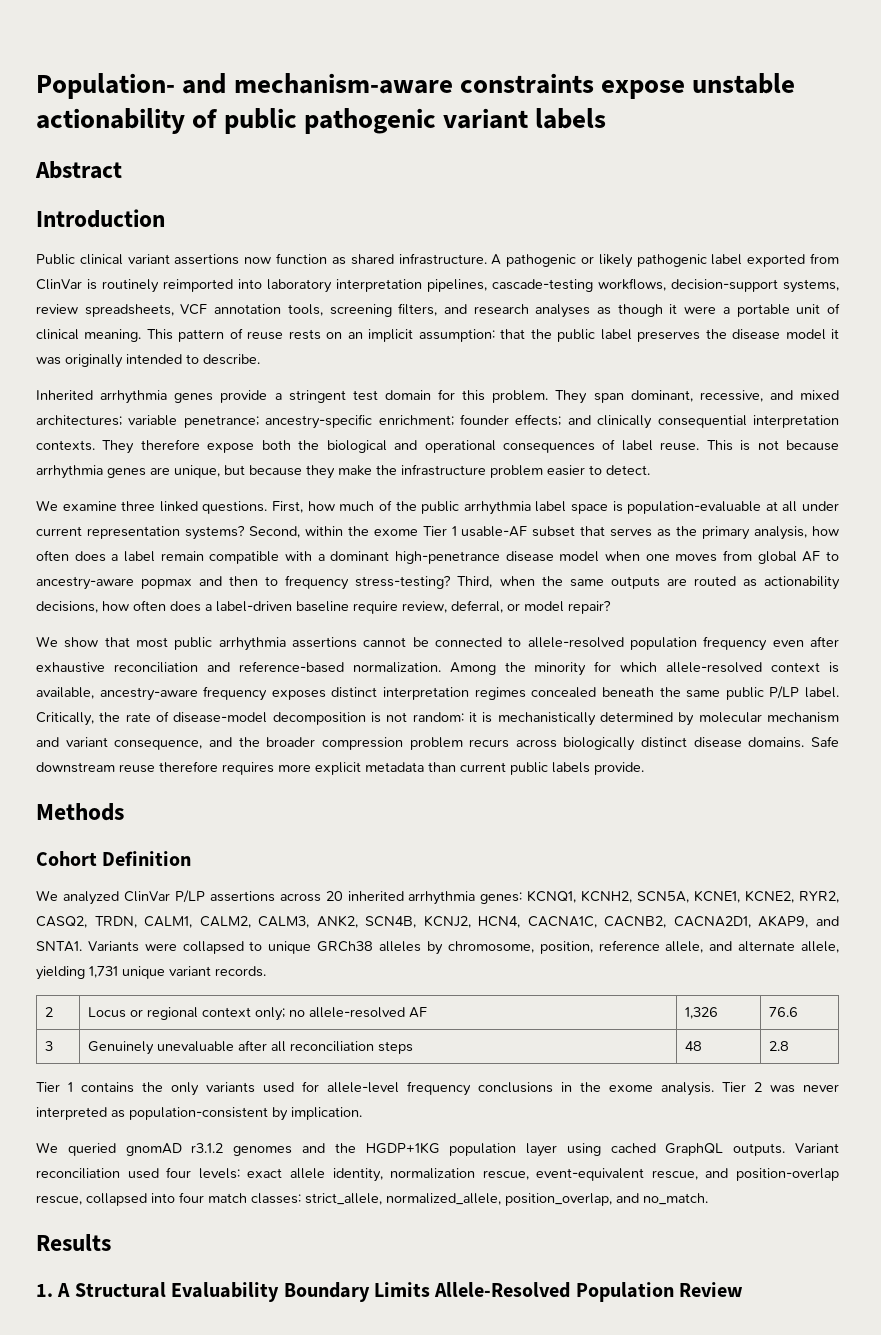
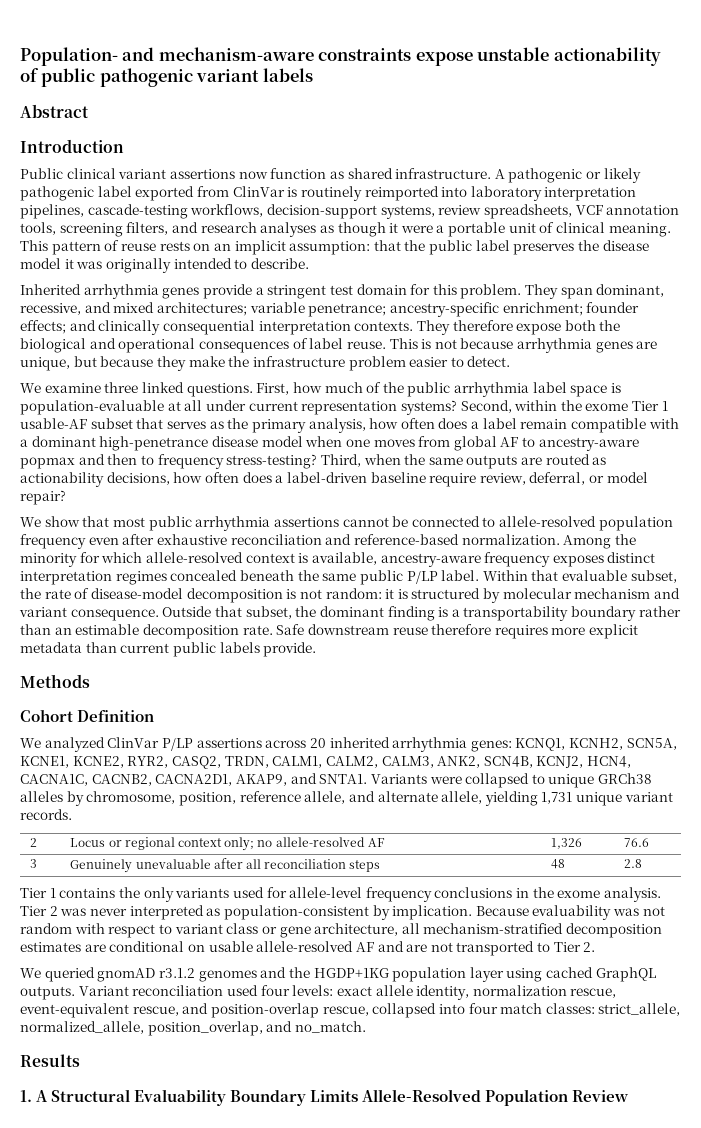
[36,712,94,726] Critically, -> [482,570,677,583] Within that evaluable subset,
[497,712,673,726] mechanistically determined -> [411,588,481,599] structured
[114,737,805,751] consequence, and the broader compression problem recurs across biologically distinct disease domains. -> [70,606,681,621] [20,624,273,639] consequence. Outside that subset, the dominant finding is a transportability boundary rather than an estimable decomposition rate.
(362, 1113) none -> [475,905,665,920] [20,923,663,938] [20,941,596,956] Because evaluability was not random with respect to variant class or gene architecture, all mechanism-stratified decomposition estimates are conditional on usable allele-resolved AF and are not transported to Tier 2.

